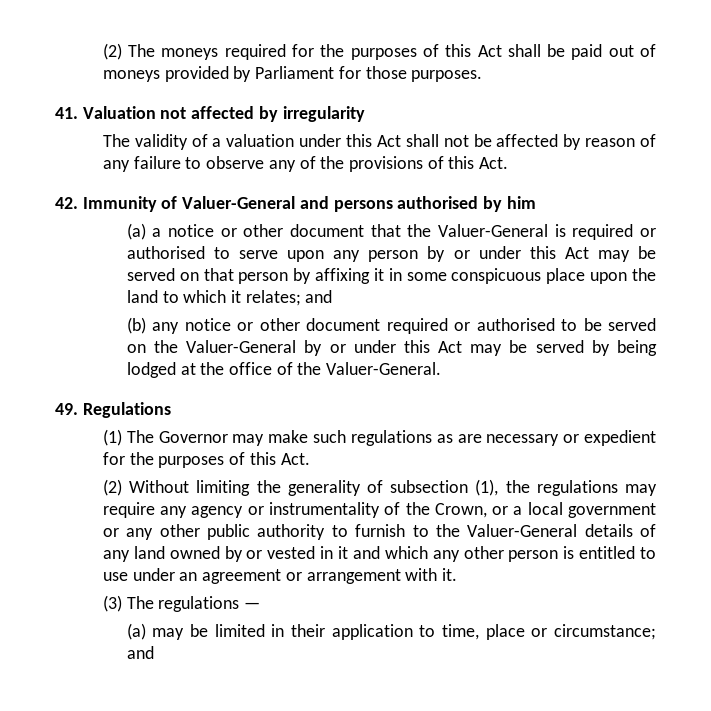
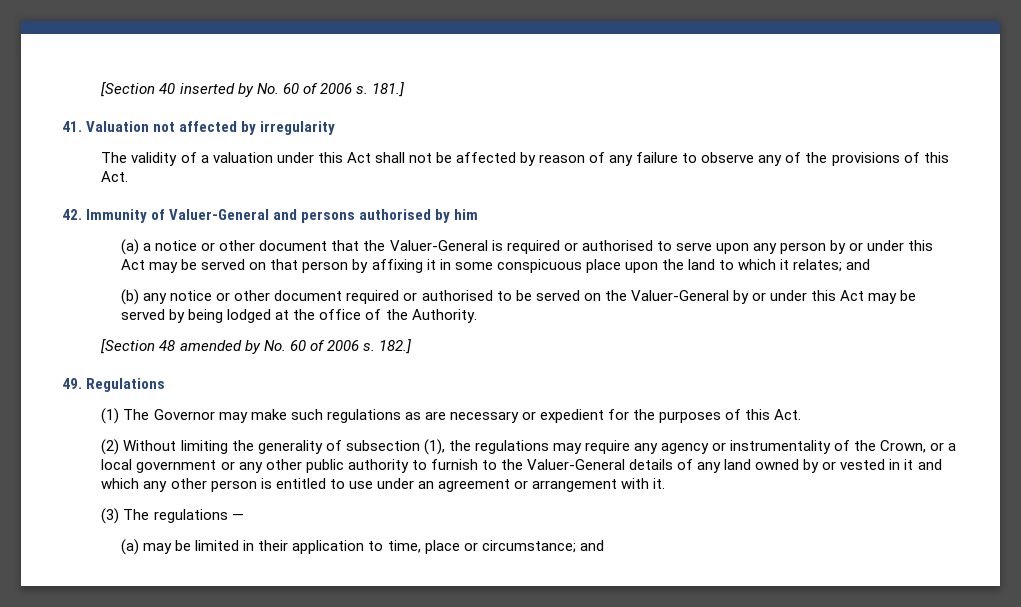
[102,43,657,60] [102,66,483,82] (2) The moneys required for the purposes of this Act shall be paid out of moneys provided by Parliament for those purposes. -> [101,82,404,97] [Section 40 inserted by No. 60 of 2006 s. 181.]
[326,362,442,375] Valuer-General. -> [411,309,477,323] [101,339,411,354] Authority. // [Section 48 amended by No. 60 of 2006 s. 182.]

